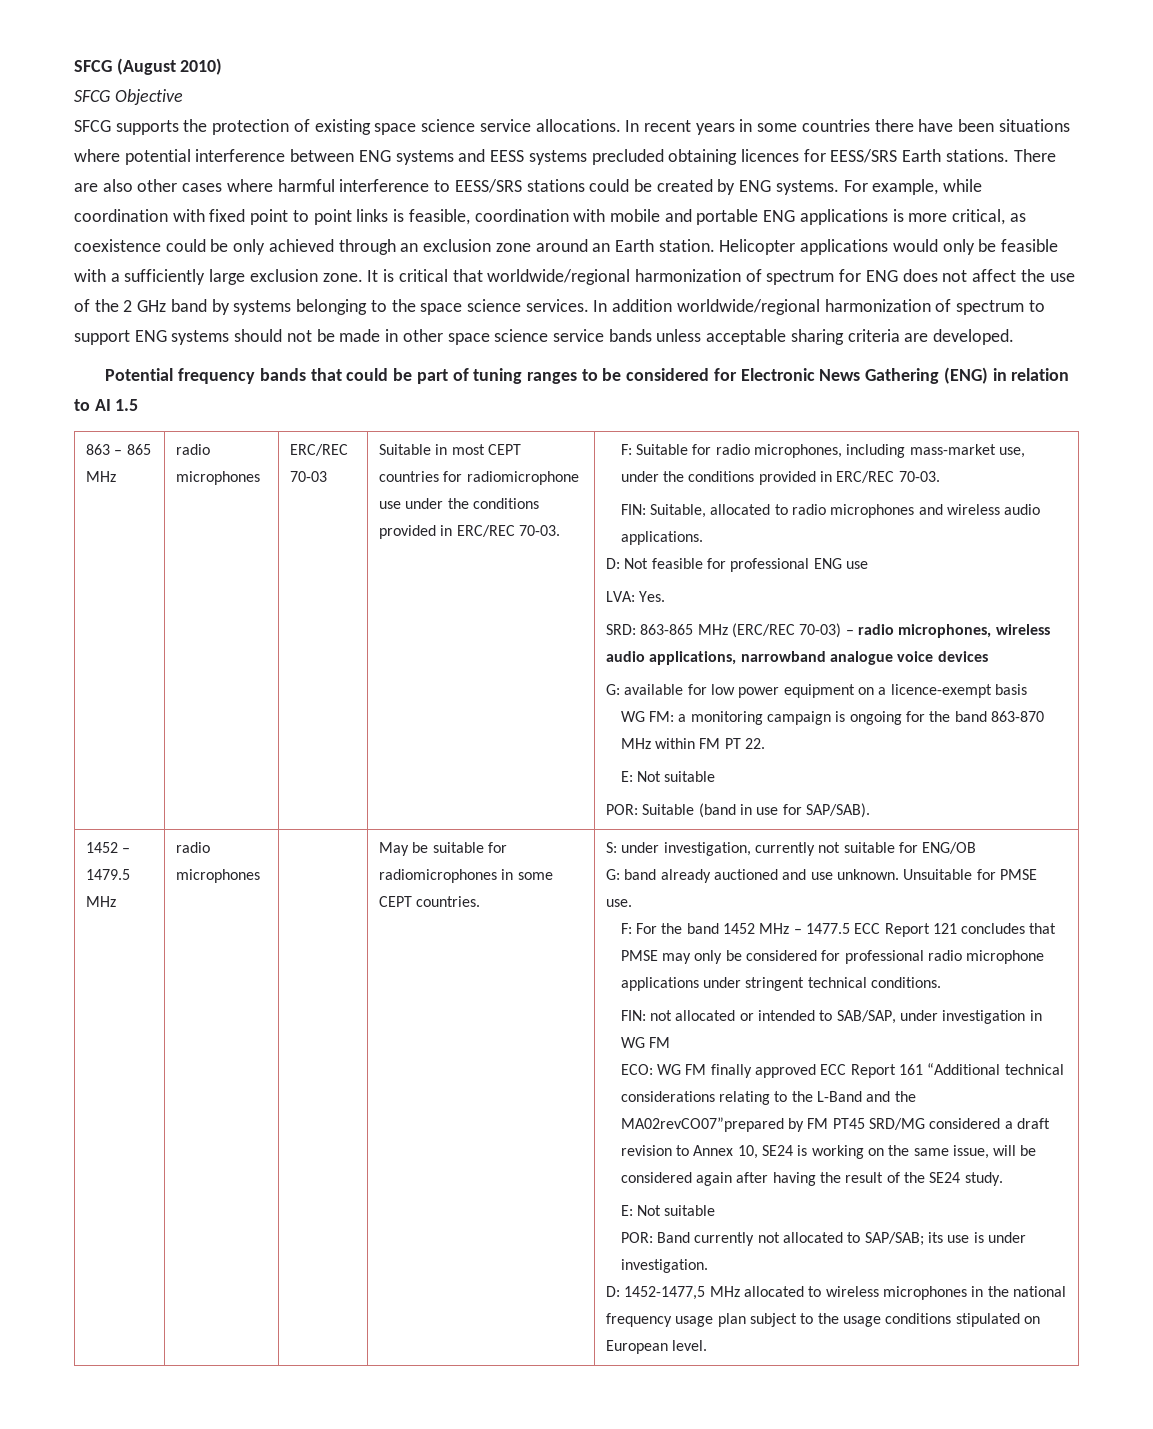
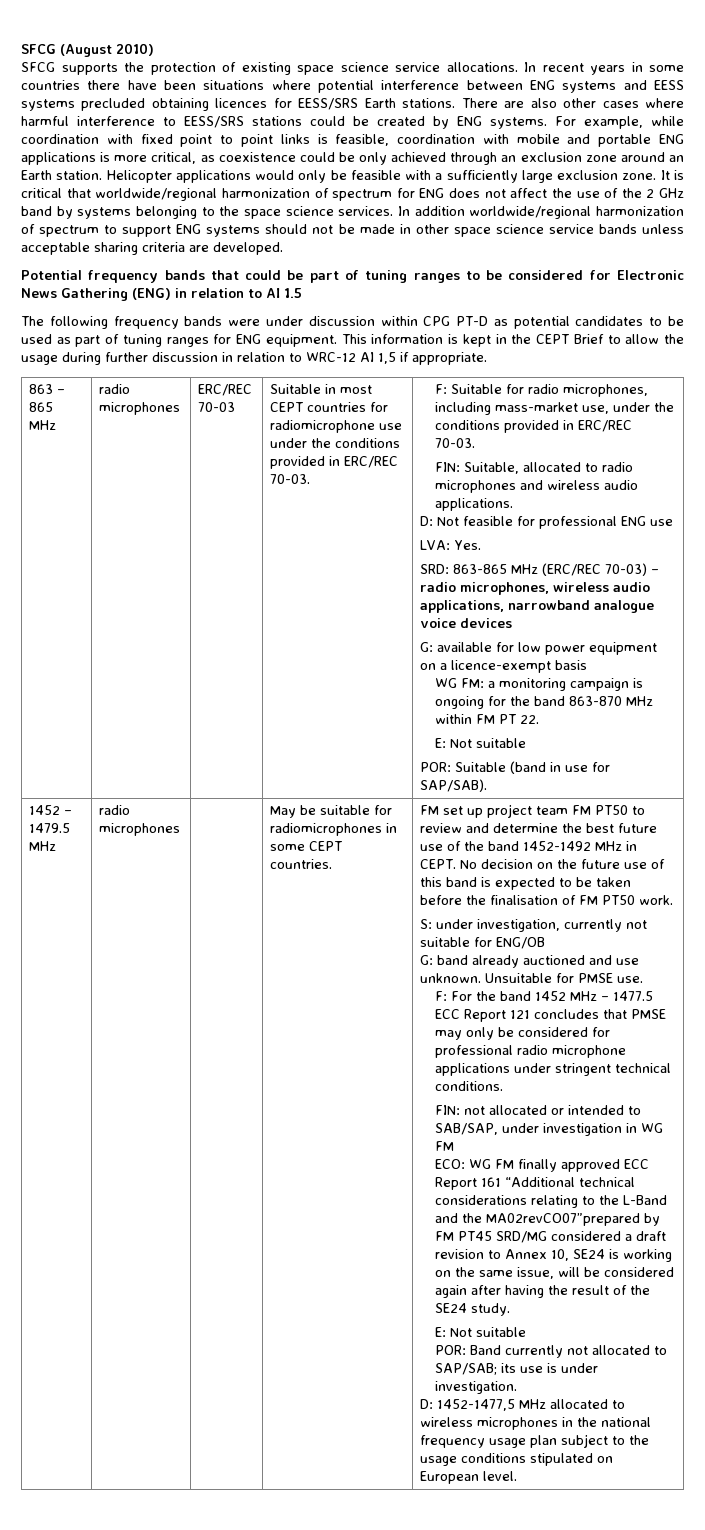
[74,89,183,105] // SFCG Objective -> (154, 49) none
(139, 405) none -> [21,316,685,329] [21,334,684,347] [21,352,487,365] // The following frequency bands were under discussion within CPG PT-D as potential candidates to be used as part of tuning ranges for ENG equipment. This information is kept in the CEPT Brief to allow the usage during further discussion in relation to WRC-12 AI 1,5 if appropriate.
(481, 901) none -> [420,804,646,818] [420,823,658,833] [420,841,638,851] [420,859,666,869] [420,877,632,890] [420,895,674,905] FM set up project team FM PT50 to review and determine the best future use of the band 1452-1492 MHz in CEPT. No decision on the future use of this band is expected to be taken before the finalisation of FM PT50 work. //

